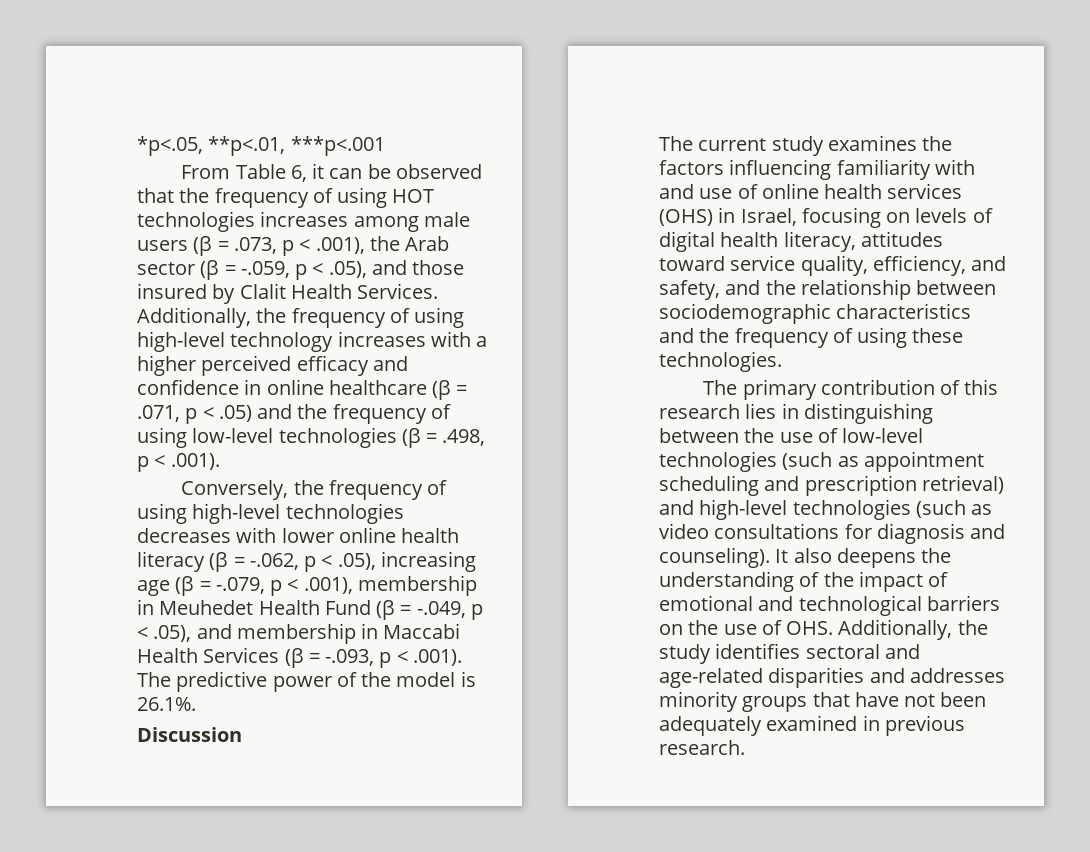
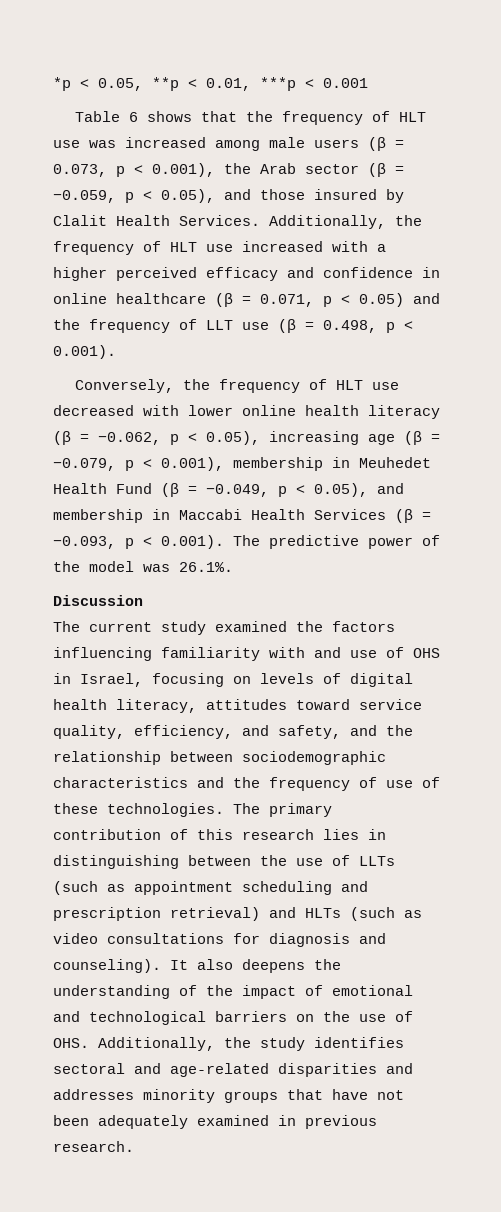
[137,136,385,156] [181,163,482,182] [137,187,435,208] [137,211,349,232] *p<.05, **p<.01, ***p<.001 // From Table 6, it can be observed that the frequency of using HOT technologies increases -> [53,77,368,91] [74,111,426,125] [53,137,206,148] *p < 0.05, **p < 0.01, ***p < 0.001 // Table 6 shows that the frequency of HLT use was increased
[233,237,365,256] .073, p < .001), -> [53,163,215,177] 0.073, p < 0.001),
[240,261,367,280] -.059, p < .05), -> [53,189,215,203] −0.059, p < 0.05),
[414,307,465,328] [137,331,426,352] using high-level technology increases -> [170,241,323,252] HLT use increased
[137,404,451,424] [137,427,486,448] [137,453,220,472] .071, p < .05) and the frequency of using low-level technologies (β = .498, p < .001). -> [260,293,440,307] [53,319,413,333] [53,345,116,359] 0.071, p < 0.05) and the frequency of LLT use (β = 0.498, p < 0.001).
[137,503,404,524] [137,528,231,543] using high-level technologies decreases -> [335,380,399,390] [53,405,134,416] HLT use decreased
[249,553,376,572] -.062, p < .05), -> [98,431,260,445] −0.062, p < 0.05),
[215,577,353,596] -.079, p < .001), -> [53,457,224,471] −0.079, p < 0.001),
[416,601,483,620] [137,625,192,642] -.049, p < .05), -> [206,483,368,497] −0.049, p < 0.05),
[325,649,462,668] -.093, p < .001). -> [53,535,224,549] −0.093, p < 0.001).
[460,671,476,687] is -> [143,564,170,572] was
[827,135,917,151] examines -> [215,621,287,632] examined
[761,183,963,199] [659,209,713,226] online health services (OHS) -> [413,648,440,658] OHS
[857,327,908,348] using -> [386,777,440,788] use of
(782, 361) // -> (224, 810) none
[842,428,924,443] [659,451,777,472] low-level technologies -> [359,856,395,866] LLTs
[699,499,911,520] high-level technologies -> [305,908,341,918] HLTs

